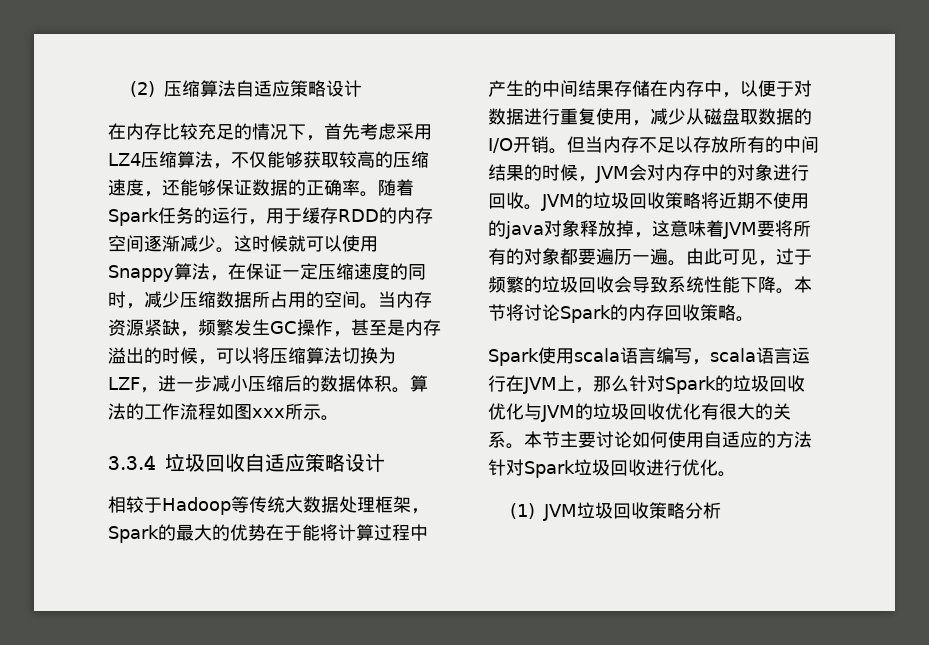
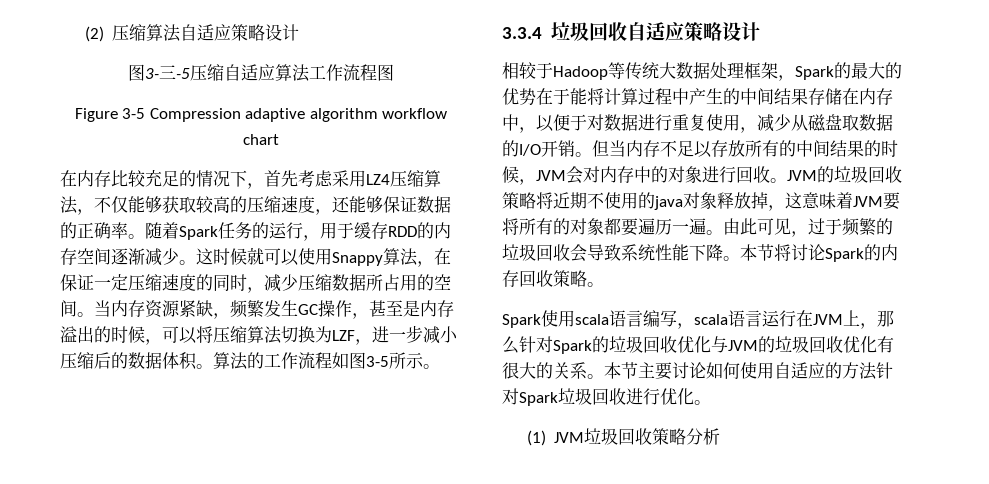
(362, 88) none -> [128,64,394,82] [74,108,448,122] [243,134,279,145] // 图3-三-5压缩自适应算法工作流程图 // Figure 3-5 Compression adaptive algorithm workflow chart
[252,408,285,418] xxx -> [366,356,389,367] 3-5

